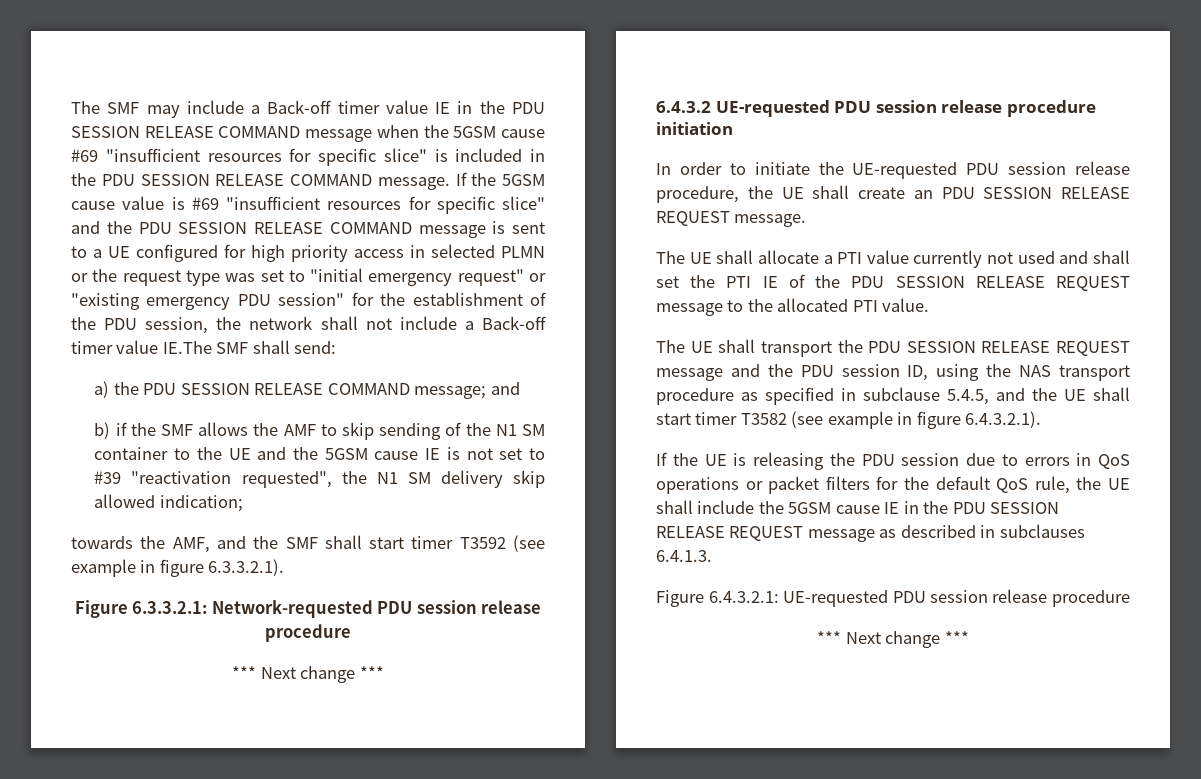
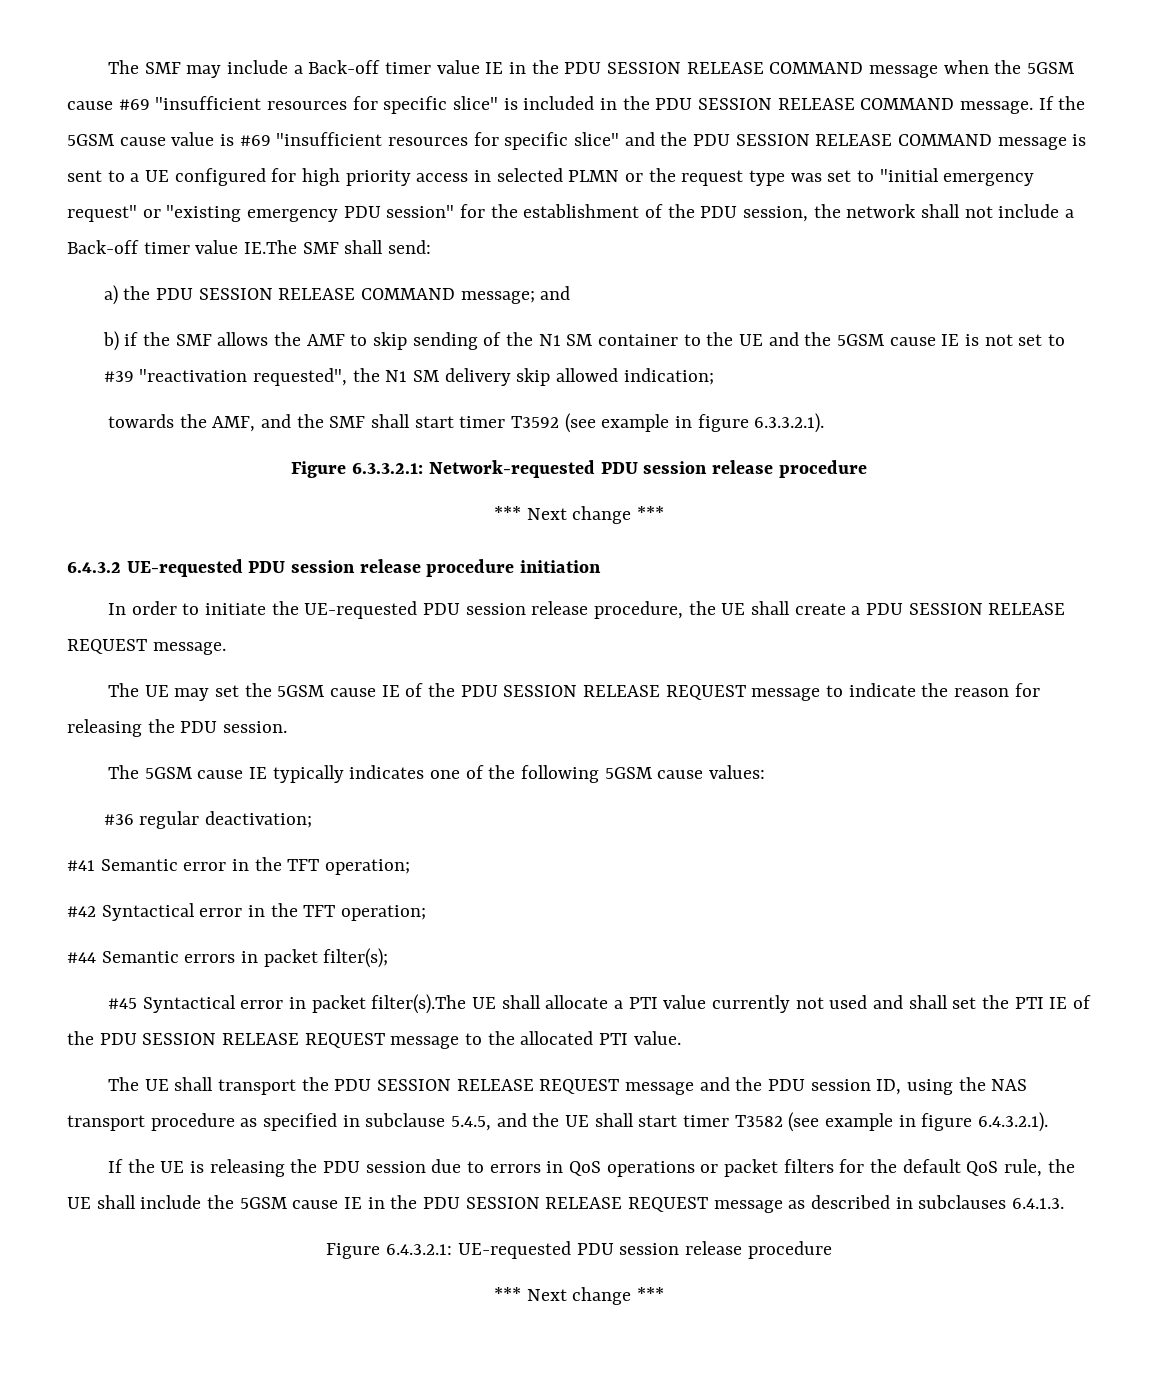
[913,190,933,199] an -> [851,606,861,615] a
(712, 258) none -> [174,683,1040,701] [67,719,288,737] [107,765,766,783] [103,811,312,829] [67,857,411,875] [67,903,427,921] [67,948,389,968] [107,994,497,1014] may set the 5GSM cause IE of the PDU SESSION RELEASE REQUEST message to indicate the reason for releasing the PDU session. // The 5GSM cause IE typically indicates one of the following 5GSM cause values: // #36 regular deactivation; // #41 Semantic error in the TFT operation; // #42 Syntactical error in the TFT operation; // #44 Semantic errors in packet filter(s); // #45 Syntactical error in packet filter(s).The UE

